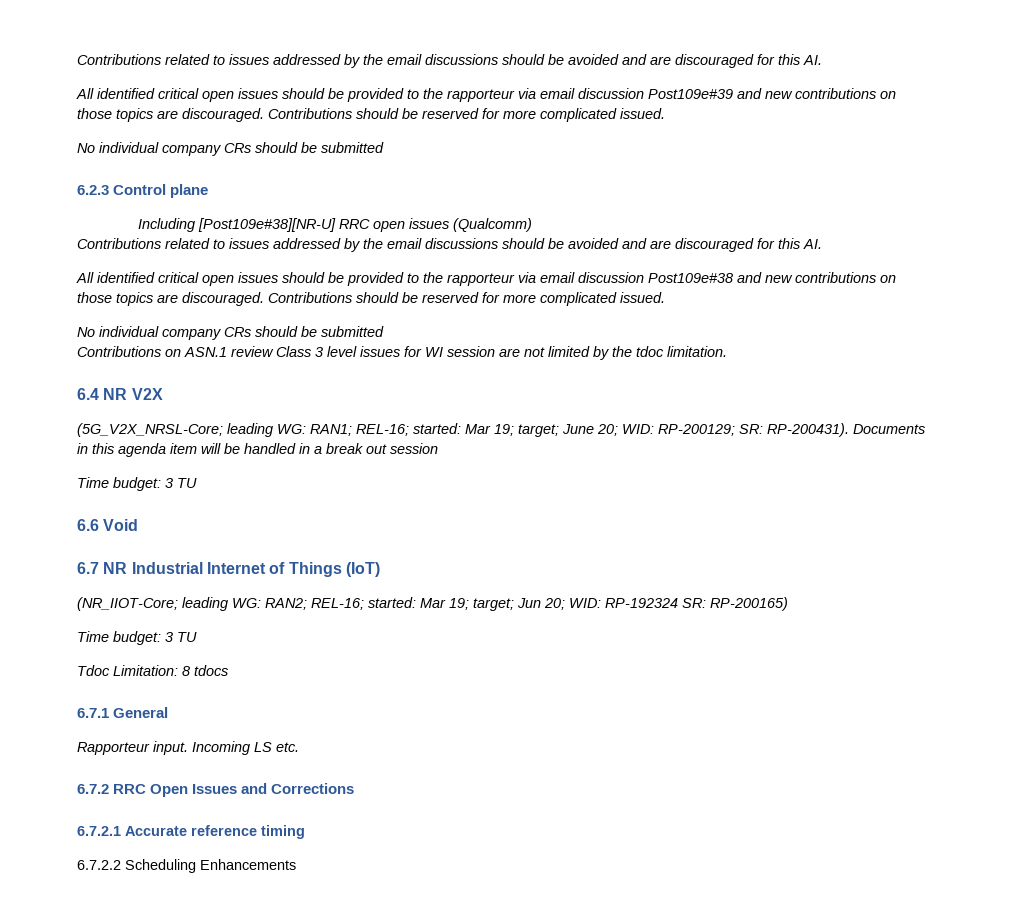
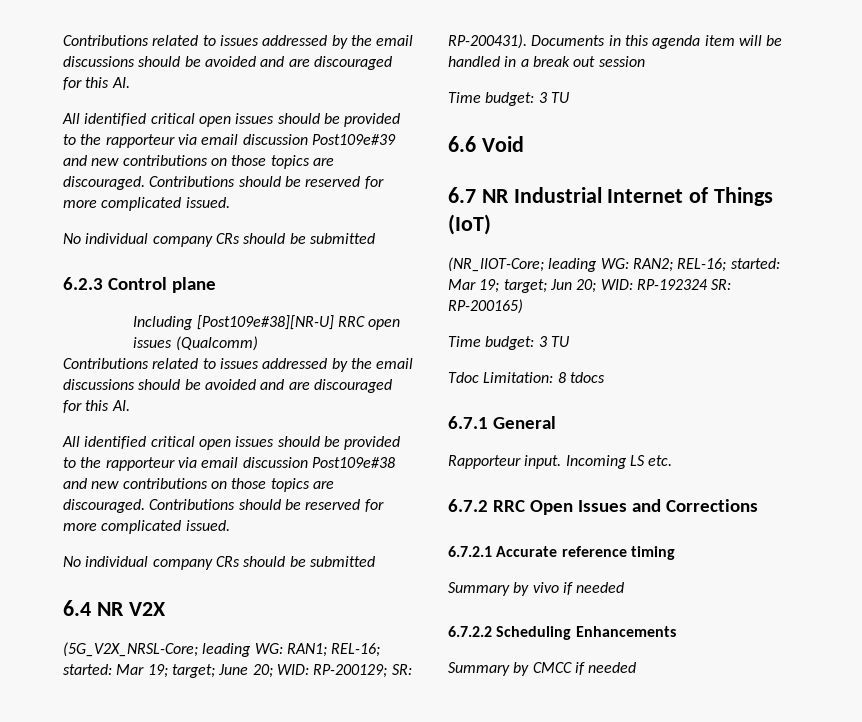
[77,346,727,360] // Contributions on ASN.1 review Class 3 level issues for WI session are not limited by the tdoc limitation. -> (375, 561) none
[77,859,296,873] 6.7.2.2 Scheduling Enhancements -> [448,582,625,596] [448,626,676,640] [448,662,637,676] Summary by vivo if needed // 6.7.2.2 Scheduling Enhancements // Summary by CMCC if needed

